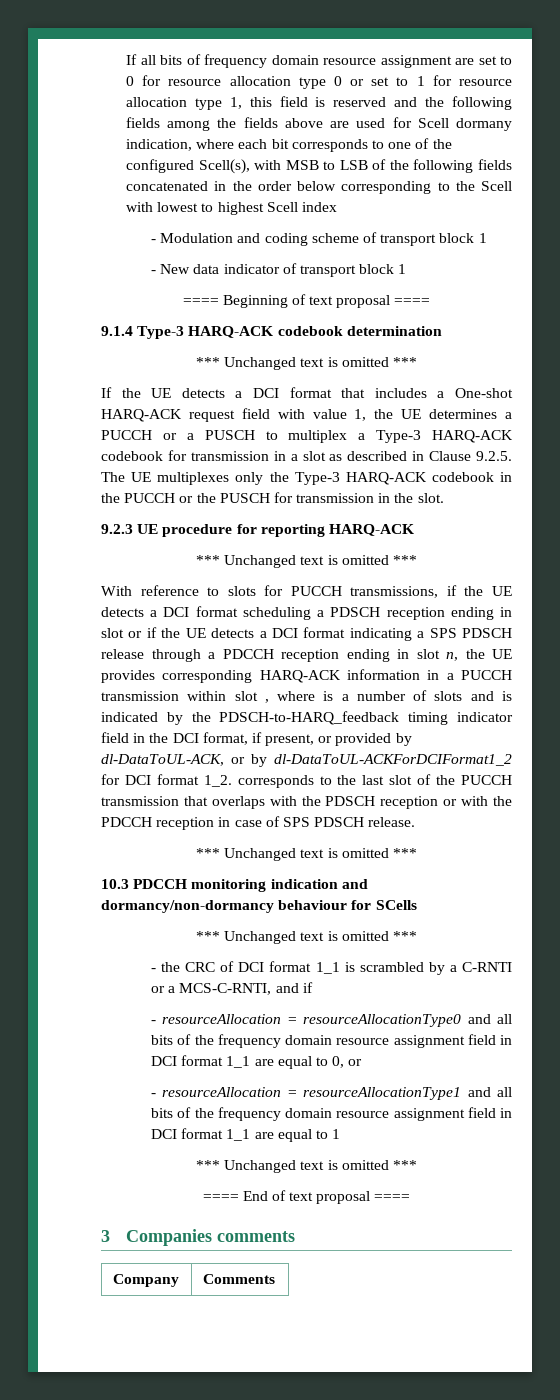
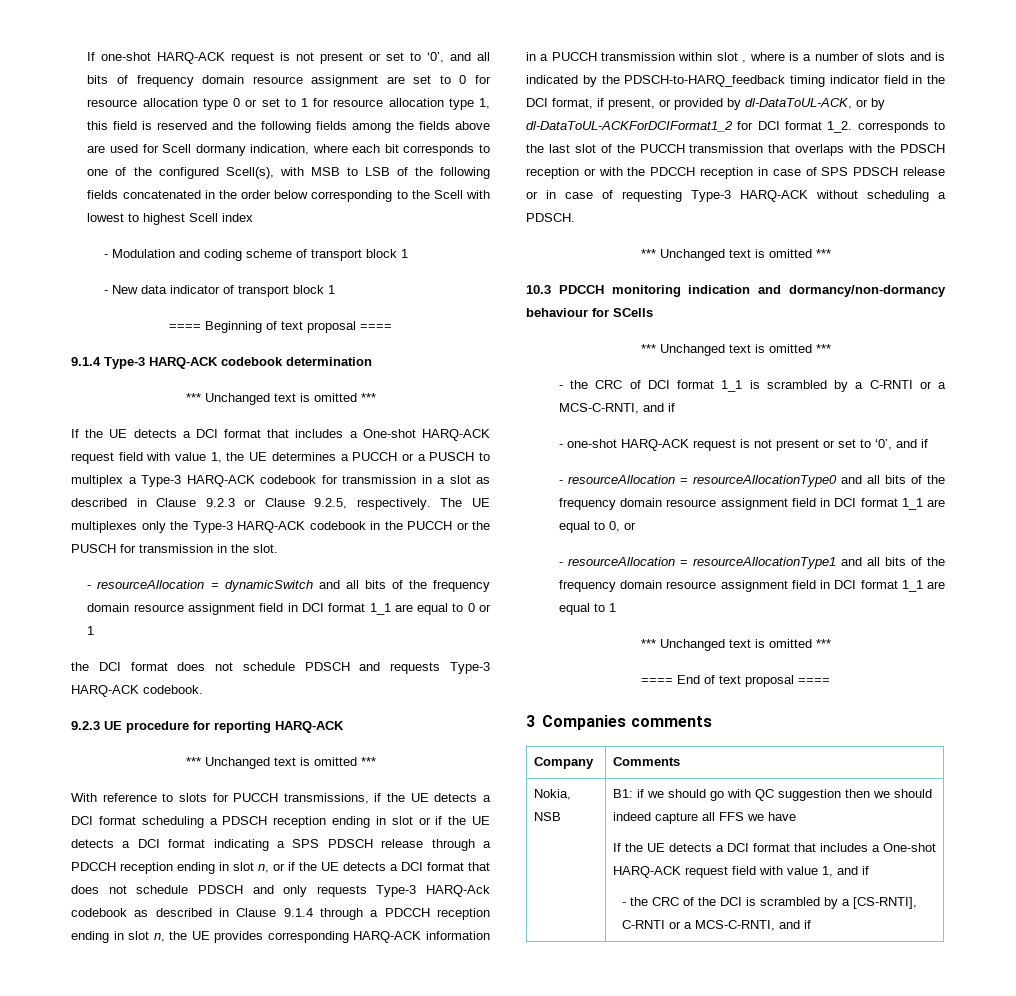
[126,54,138,65] If -> [87,52,472,64] If one-shot HARQ-ACK request is not present or set to ‘0’, and
[476,451,512,461] 9.2.5. -> [205,498,431,510] 9.2.3 or Clause 9.2.5, respectively.
(444, 498) none -> [87,580,491,592] [87,603,492,615] [87,626,95,635] [71,662,490,674] [71,685,203,697] // - resourceAllocation = dynamicSwitch and all bits of the frequency domain resource assignment field in DCI format 1_1 are equal to 0 or 1 // the DCI format does not schedule PDSCH and requests Type-3 HARQ-ACK codebook.
(458, 656) none -> [273,862,490,871] [71,885,490,897] [71,908,490,920] [71,931,165,943] or if the UE detects a DCI format that does not schedule PDSCH and only requests Type-3 HARQ-Ack codebook as described in Clause 9.1.4 through a PDCCH reception ending in slot n,
[368,817,416,827] release. -> [903,167,945,176] [526,190,946,202] [526,213,575,222] release or in case of requesting Type-3 HARQ-ACK without scheduling a PDSCH.
(313, 987) none -> [558,439,928,451] // - one-shot HARQ-ACK request is not present or set to ‘0’, and if
(275, 1279) none -> [533,789,571,800] [533,812,561,821] [612,789,932,801] [612,812,796,824] [612,843,936,852] [612,866,869,878] [622,897,918,909] [622,920,812,931] // Nokia, NSB | B1: if we should go with QC suggestion then we should indeed capture all FFS we have // If the UE detects a DCI format that includes a One-shot HARQ-ACK request field with value 1, and if // - the CRC of the DCI is scrambled by a [CS-RNTI], C-RNTI or a MCS-C-RNTI, and if

